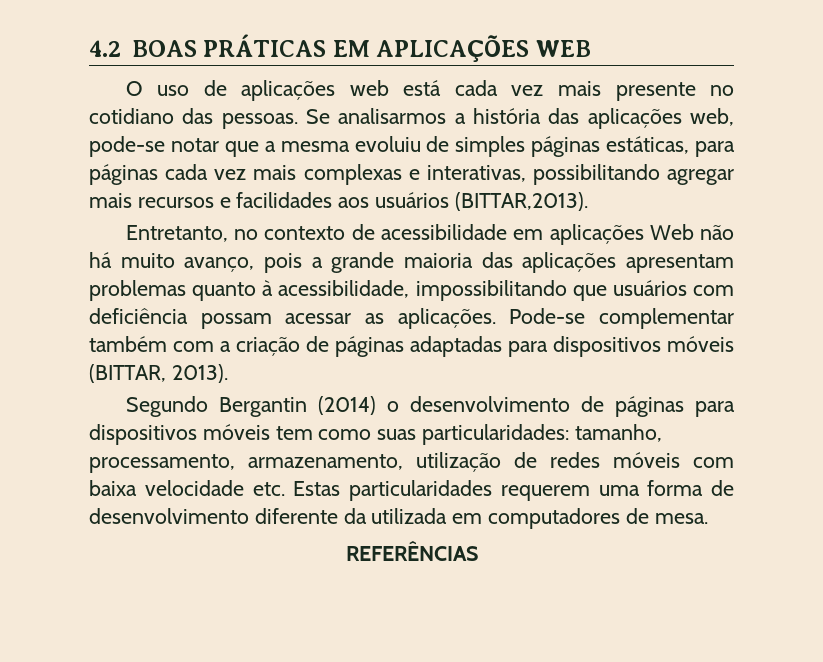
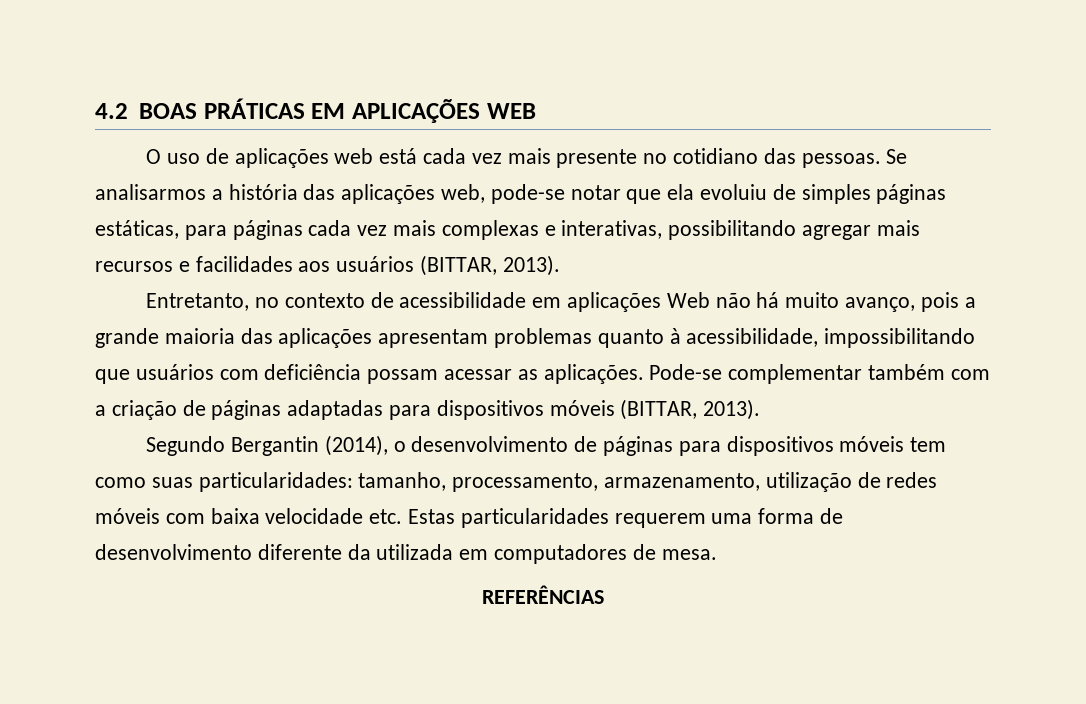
[264,141,350,152] a mesma -> [667,184,695,200] ela
[454,192,588,211] (BITTAR,2013). -> [420,255,560,276] (BITTAR, 2013).
[317,396,376,415] (2014) -> [324,435,388,456] (2014),

